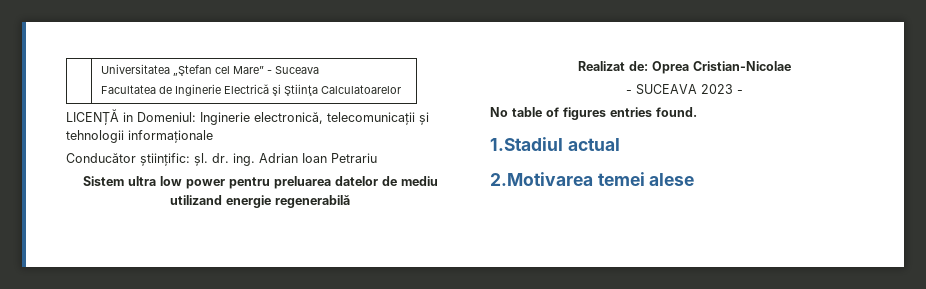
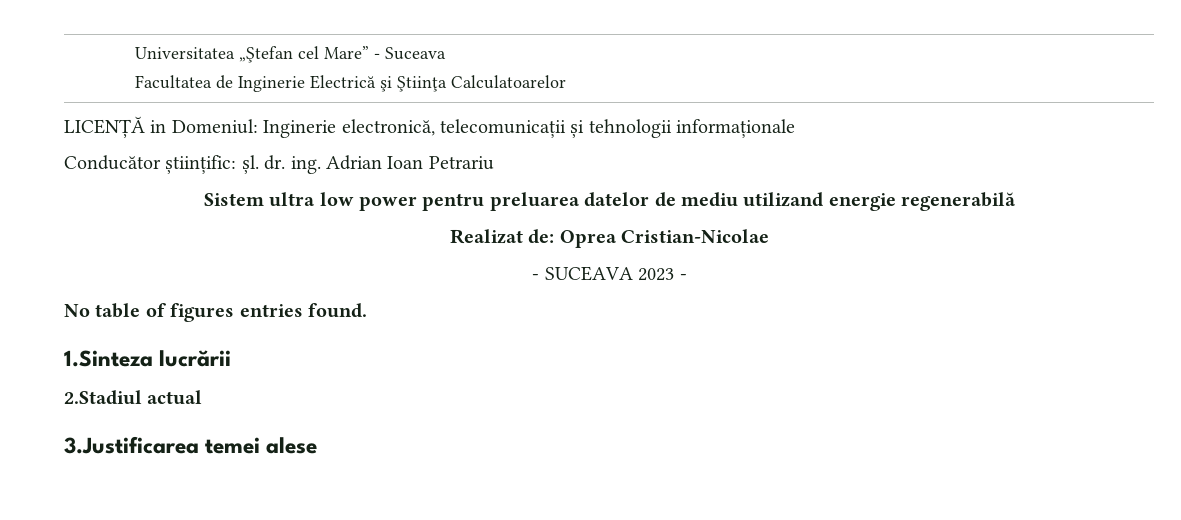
[490,137,563,151] 1.Stadiul -> [64,350,232,367] [64,390,142,405] 1.Sinteza lucrării // 2.Stadiul
[490,172,593,186] 2.Motivarea -> [64,436,199,454] 3.Justificarea

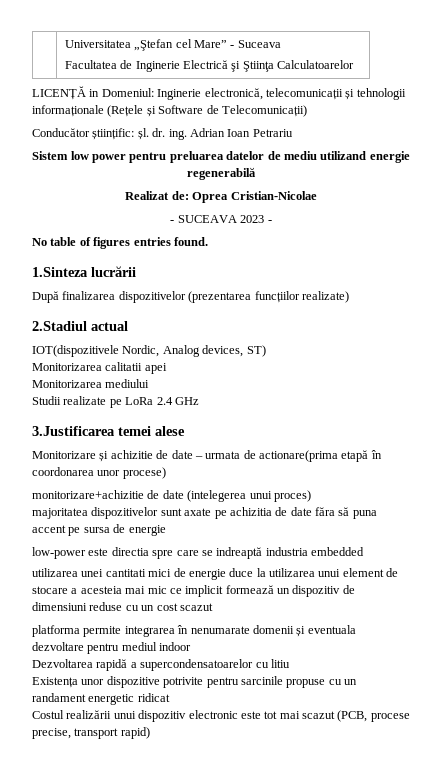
(796, 128) none -> [107,105,307,117] (Rețele și Software de Telecomunicații)
[269,192,316,207] ultra -> (69, 155) none
[64,390,203,405] [64,436,318,454] 2.Stadiul actual // 3.Justificarea temei alese -> [32,291,349,303] [32,321,128,331] [32,345,266,357] [32,362,167,374] [32,379,150,388] [32,396,199,408] [32,426,185,436] [32,450,382,462] [32,467,166,479] [32,490,311,502] [32,507,377,519] [32,524,166,536] [32,547,364,559] [32,568,399,580] [32,585,355,597] [32,602,213,611] [32,625,356,637] [32,642,192,654] [32,659,290,671] [32,676,357,688] [32,693,170,705] [32,710,410,722] [32,727,150,739] După finalizarea dispozitivelor (prezentarea funcțiilor realizate) // 2.Stadiul actual // IOT(dispozitivele Nordic, Analog devices, ST) // Monitorizarea calitatii apei // Monitorizarea mediului // Studii realizate pe LoRa 2.4 GHz // 3.Justificarea temei alese // Monitorizare și achizitie de date – urmata de actionare(prima etapă în coordonarea unor procese) // monitorizare+achizitie de date (intelegerea unui proces) // majoritatea dispozitivelor sunt axate pe achizitia de date făra să puna accent pe sursa de energie // low-power este directia spre care se indreaptă industria embedded // utilizarea unei cantitati mici de energie duce la utilizarea unui element de stocare a acesteia mai mic ce implicit formează un dispozitiv de dimensiuni reduse cu un cost scazut // platforma permite integrarea în nenumarate domenii și eventuala dezvoltare pentru mediul indoor // Dezvoltarea rapidă a supercondensatoarelor cu litiu // Existența unor dispozitive potrivite pentru sarcinile propuse cu un randament energetic ridicat // Costul realizării unui dispozitiv electronic este tot mai scazut (PCB, procese precise, transport rapid)

